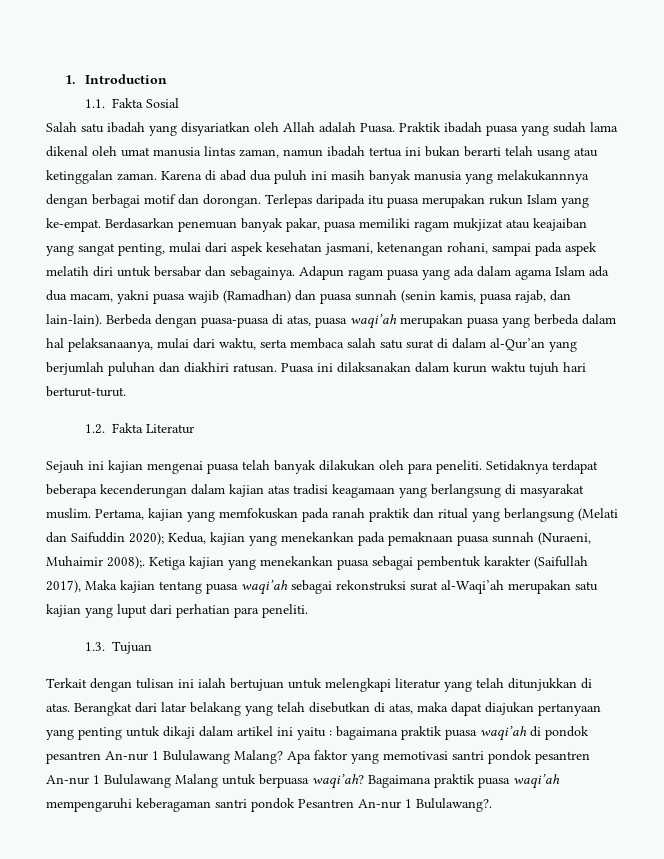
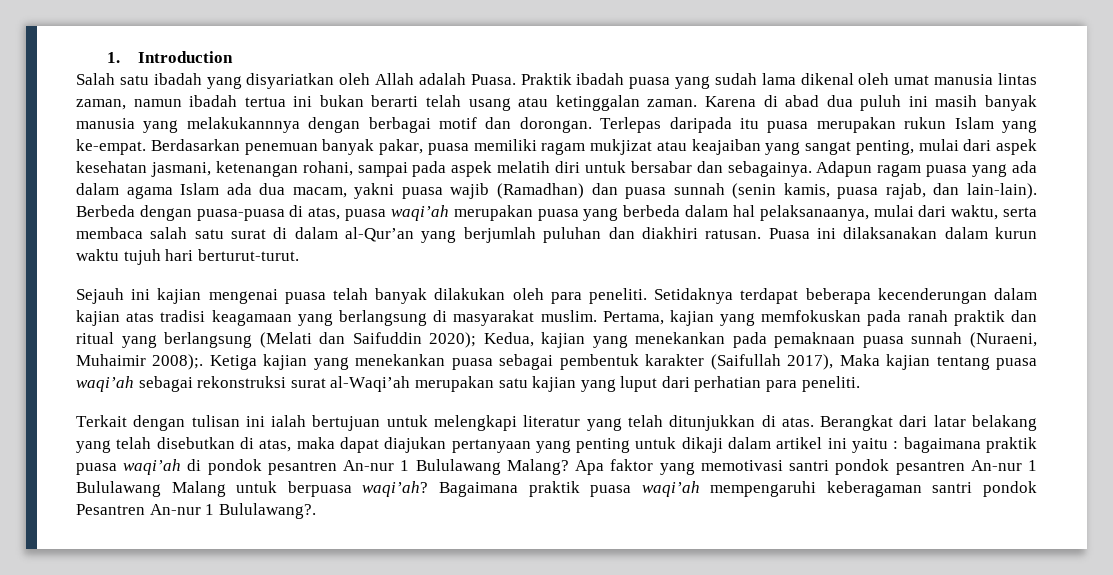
[84,98,179,108] // 1.1. Fakta Sosial -> (233, 57) none
[84,423,194,434] // 1.2. Fakta Literatur -> (299, 255) none
[84,641,152,654] // 1.3. Tujuan -> (860, 384) none

